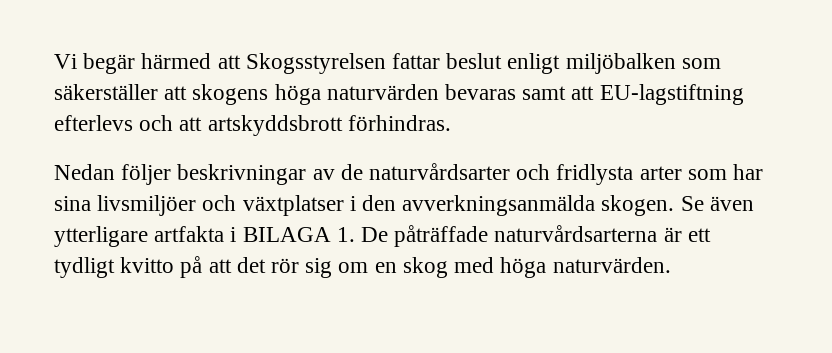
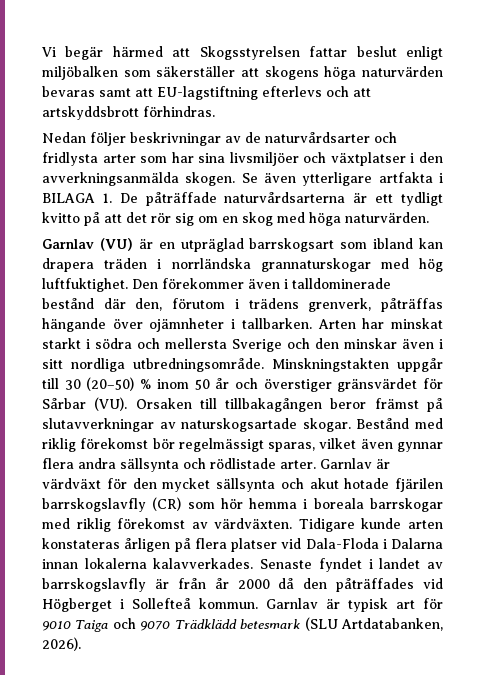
(671, 265) none -> [42,238,443,252] [42,258,443,272] [42,278,391,292] [42,298,444,312] [42,318,444,332] [42,338,443,352] [42,358,443,372] [42,377,443,392] [42,397,443,412] [42,418,444,432] [42,438,443,452] [42,458,390,472] [42,478,443,492] [42,497,443,512] [42,518,443,532] [42,538,443,552] [42,558,444,572] [42,578,443,592] [42,598,443,612] [42,617,443,632] [42,637,81,651] // Garnlav (VU) är en utpräglad barrskogsart som ibland kan drapera träden i norrländska grannaturskogar med hög luftfuktighet. Den förekommer även i talldominerade bestånd där den, förutom i trädens grenverk, påträffas hängande över ojämnheter i tallbarken. Arten har minskat starkt i södra och mellersta Sverige och den minskar även i sitt nordliga utbredningsområde. Minskningstakten uppgår till 30 (20–50) % inom 50 år och överstiger gränsvärdet för Sårbar (VU). Orsaken till tillbakagången beror främst på slutavverkningar av naturskogsartade skogar. Bestånd med riklig förekomst bör regelmässigt sparas, vilket även gynnar flera andra sällsynta och rödlistade arter. Garnlav är värdväxt för den mycket sällsynta och akut hotade fjärilen barrskogslavfly (CR) som hör hemma i boreala barrskogar med riklig förekomst av värdväxten. Tidigare kunde arten konstateras årligen på flera platser vid Dala-Floda i Dalarna innan lokalerna kalavverkades. Senaste fyndet i landet av barrskogslavfly är från år 2000 då den påträffades vid Högberget i Sollefteå kommun. Garnlav är typisk art för 9010 Taiga och 9070 Trädklädd betesmark (SLU Artdatabanken, 2026).

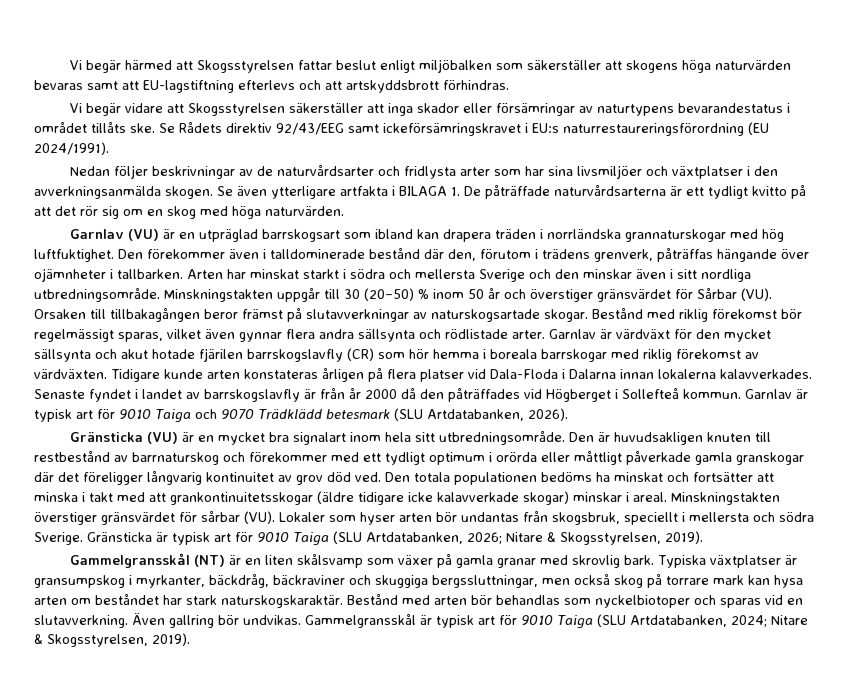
(215, 111) none -> [69,102,790,116] [34,121,769,136] [34,142,109,155] // Vi begär vidare att Skogsstyrelsen säkerställer att inga skador eller försämringar av naturtypens bevarandestatus i området tillåts ske. Se Rådets direktiv 92/43/EEG samt ickeförsämringskravet i EU:s naturrestaureringsförordning (EU 2024/1991).
(81, 644) none -> [69,430,771,445] [34,450,804,465] [34,470,774,485] [34,491,780,505] [34,510,814,525] [34,531,703,546] [69,553,797,568] [34,573,803,588] [34,593,803,608] [34,612,808,629] [34,633,190,647] // Gränsticka (VU) är en mycket bra signalart inom hela sitt utbredningsområde. Den är huvudsakligen knuten till restbestånd av barrnaturskog och förekommer med ett tydligt optimum i orörda eller måttligt påverkade gamla granskogar där det föreligger långvarig kontinuitet av grov död ved. Den totala populationen bedöms ha minskat och fortsätter att minska i takt med att grankontinuitetsskogar (äldre tidigare icke kalavverkade skogar) minskar i areal. Minskningstakten överstiger gränsvärdet för sårbar (VU). Lokaler som hyser arten bör undantas från skogsbruk, speciellt i mellersta och södra Sverige. Gränsticka är typisk art för 9010 Taiga (SLU Artdatabanken, 2026; Nitare & Skogsstyrelsen, 2019). // Gammelgransskål (NT) är en liten skålsvamp som växer på gamla granar med skrovlig bark. Typiska växtplatser är gransumpskog i myrkanter, bäckdråg, bäckraviner och skuggiga bergssluttningar, men också skog på torrare mark kan hysa arten om beståndet har stark naturskogskaraktär. Bestånd med arten bör behandlas som nyckelbiotoper och sparas vid en slutavverkning. Även gallring bör undvikas. Gammelgransskål är typisk art för 9010 Taiga (SLU Artdatabanken, 2024; Nitare & Skogsstyrelsen, 2019).

